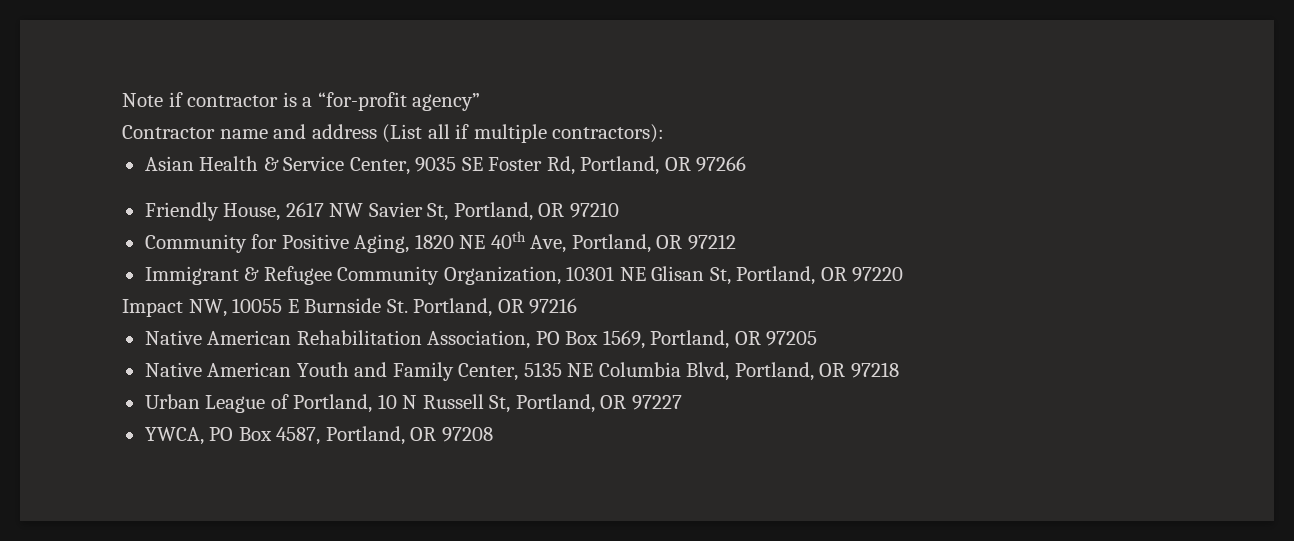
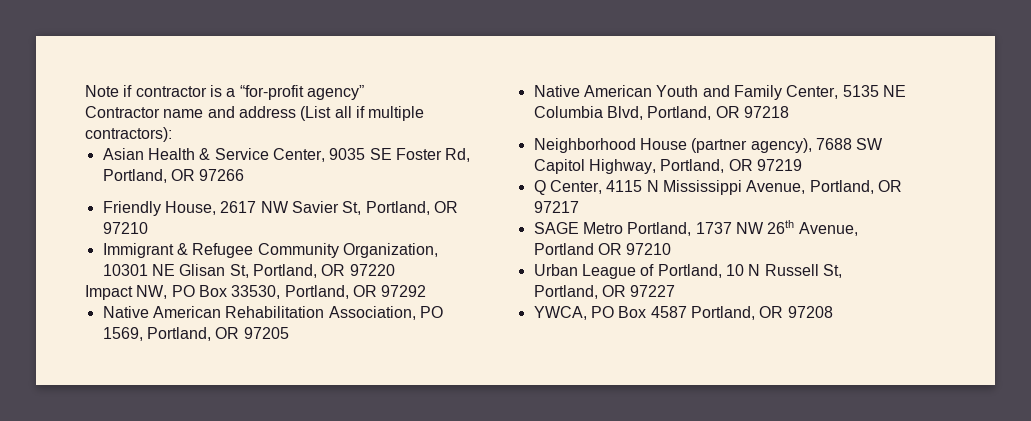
[144,231,736,253] // Community for Positive Aging, 1820 NE 40th Ave, Portland, OR 97212 -> (148, 228) none
[232,298,578,317] 10055 E Burnside St. Portland, OR 97216 -> [171,285,427,299] PO Box 33530, Portland, OR 97292
[565,331,599,345] Box -> (443, 312) none
(899, 370) none -> [533,138,884,153] [533,159,802,174] [533,180,902,195] [533,201,579,213] [533,220,858,236] [533,243,672,255] // Neighborhood House (partner agency), 7688 SW Capitol Highway, Portland, OR 97219 // Q Center, 4115 N Mississippi Avenue, Portland, OR 97217 // SAGE Metro Portland, 1737 NW 26th Avenue, Portland OR 97210
[276,427,321,445] 4587, -> [650,306,687,318] 4587

